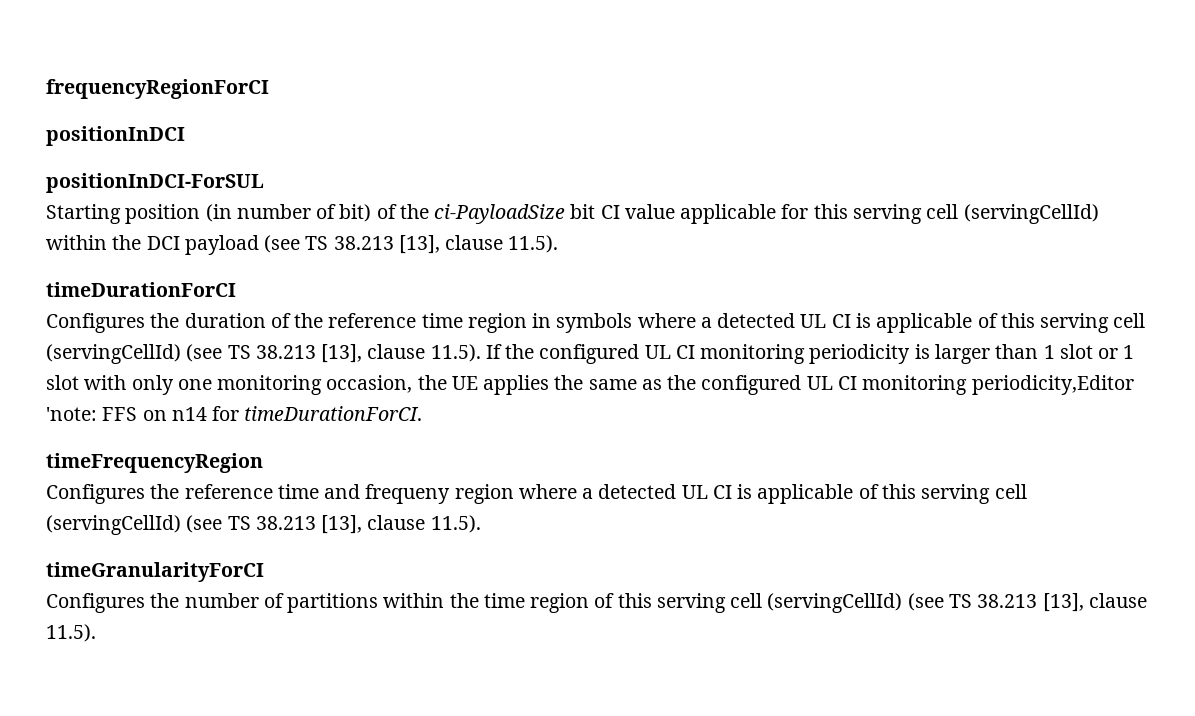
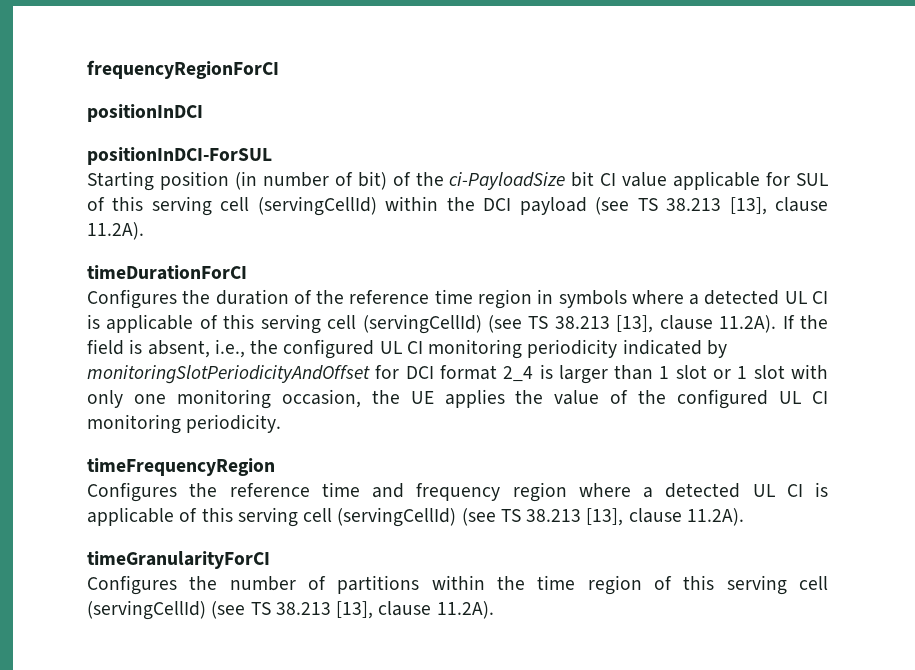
(809, 211) none -> [796,173,829,186] [87,197,105,211] SUL of
[508,235,559,253] 11.5). -> [87,222,144,240] 11.2A).
[430,344,481,362] 11.5). -> [719,315,777,333] 11.2A).
(535, 351) none -> [87,339,279,358] field is absent, i.e., the
(911, 354) none -> [622,339,727,358] [87,365,534,384] indicated by monitoringSlotPeriodicityAndOffset for DCI format 2_4
[588,375,1134,395] [46,406,423,421] same as the configured UL CI monitoring periodicity,Editor 'note: FFS on n14 for timeDurationForCI. -> [554,389,828,409] [87,414,282,434] value of the configured UL CI monitoring periodicity.
[365,484,451,504] frequeny -> [416,483,501,501] frequency
[430,515,481,533] 11.5). -> [686,508,744,526] 11.2A).
[46,624,96,642] 11.5). -> [436,601,494,619] 11.2A).

